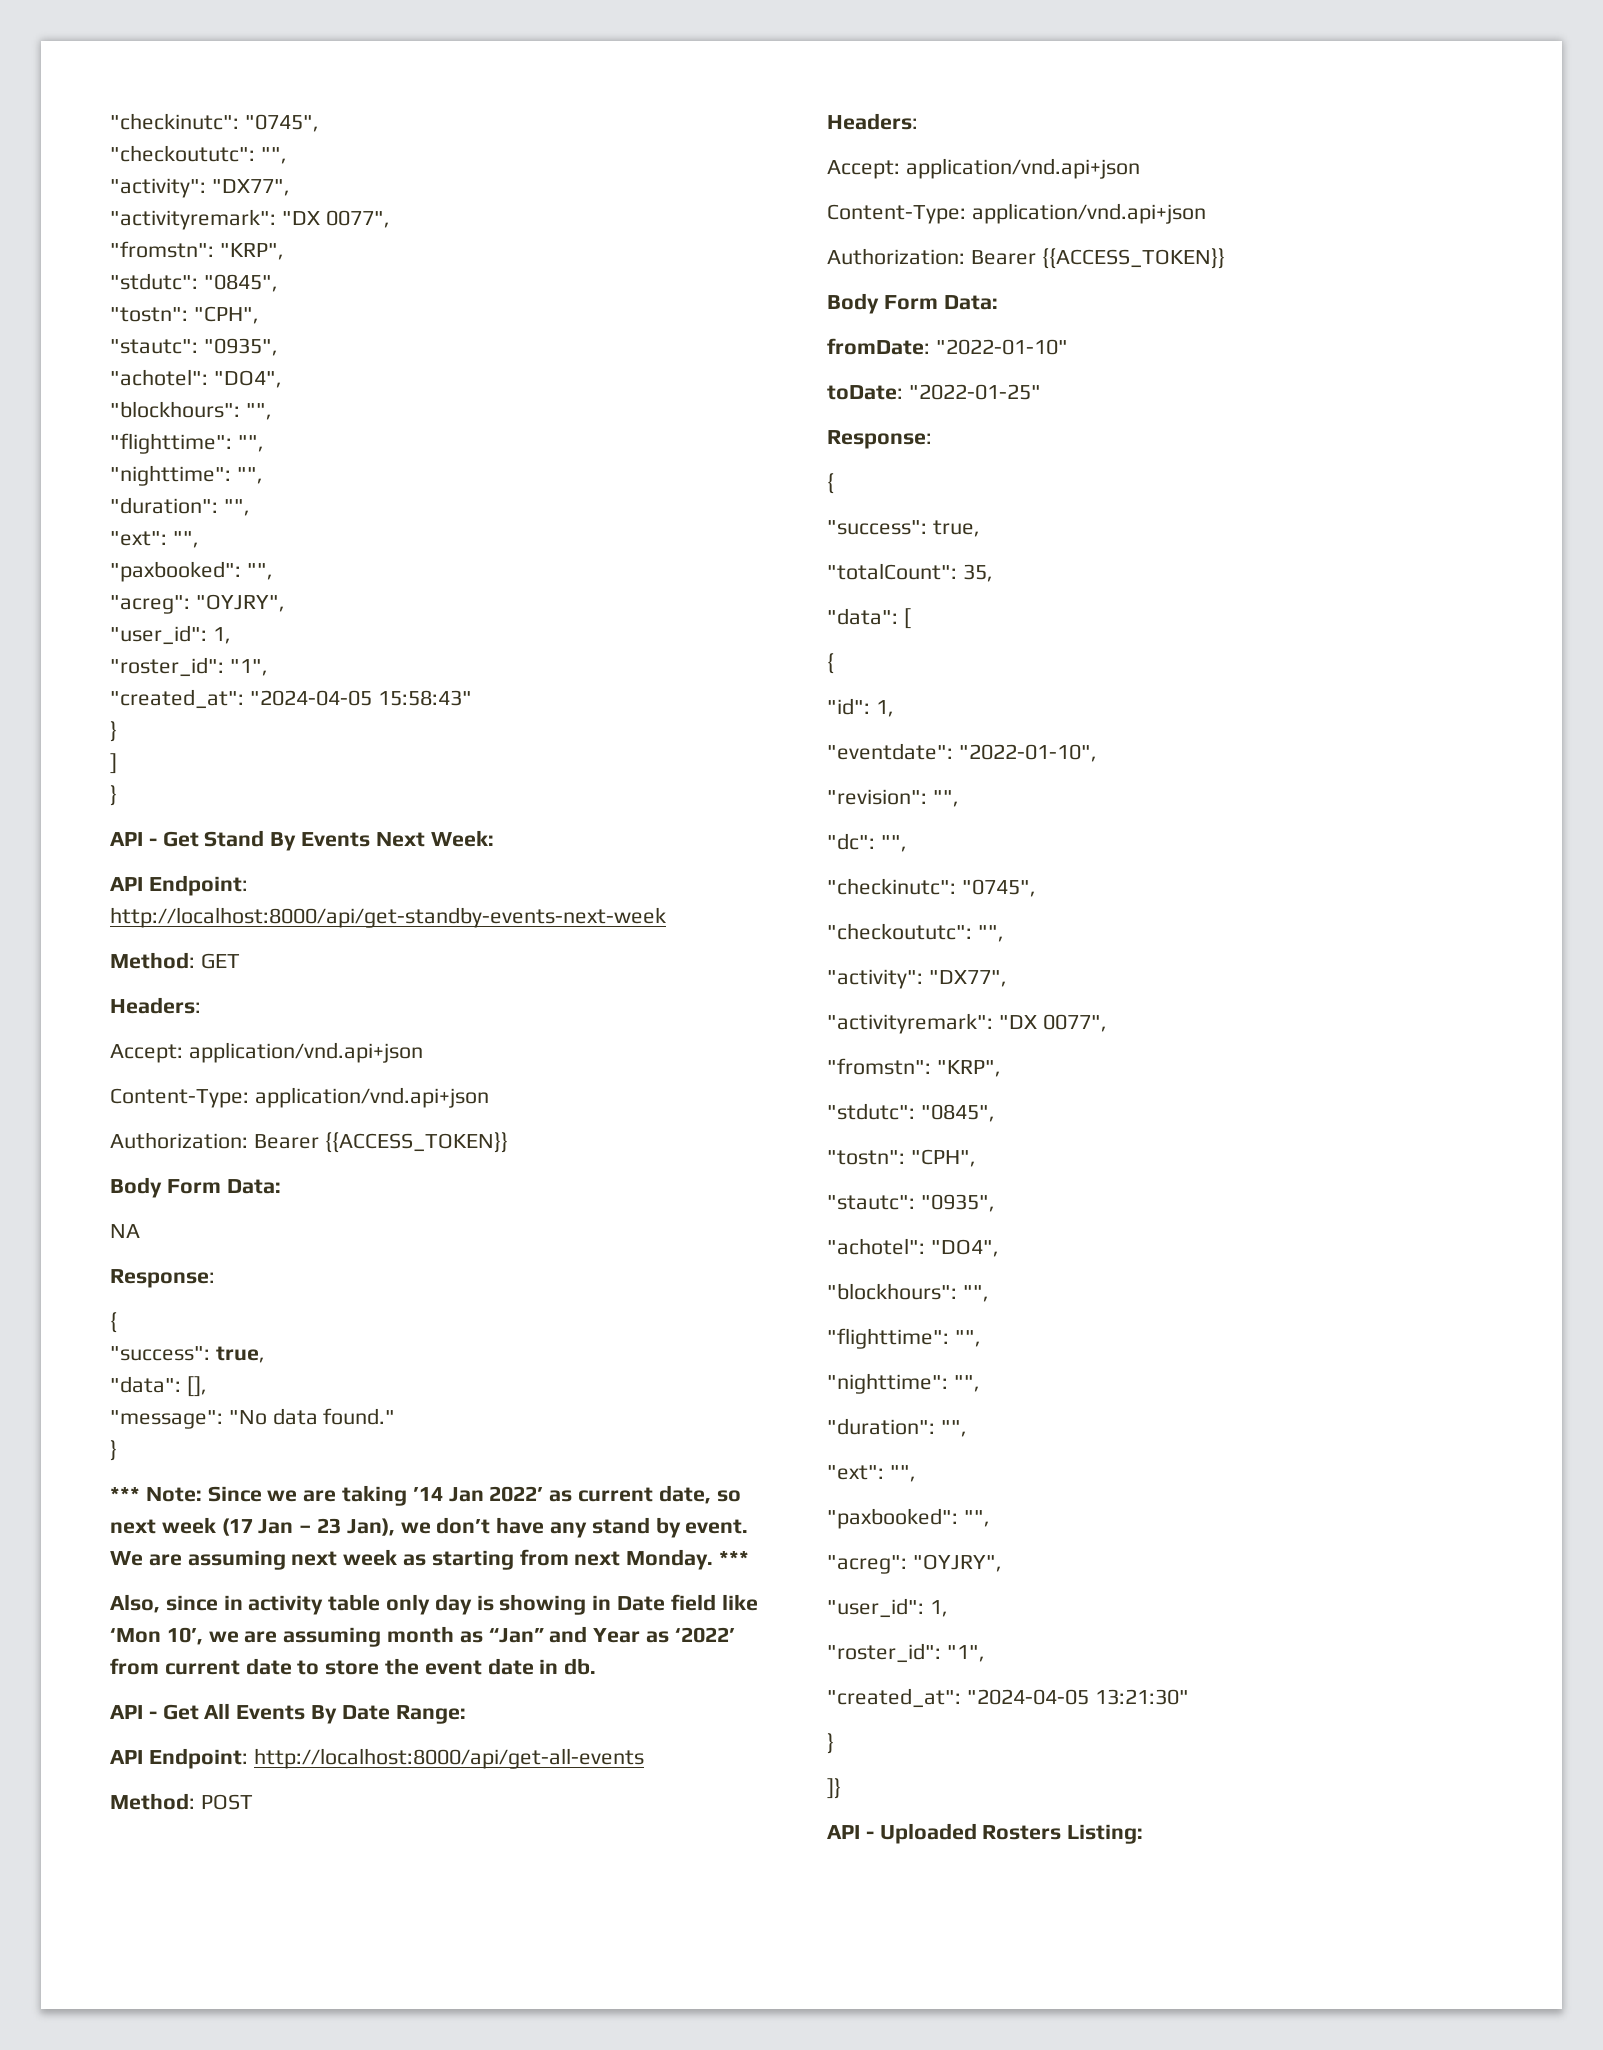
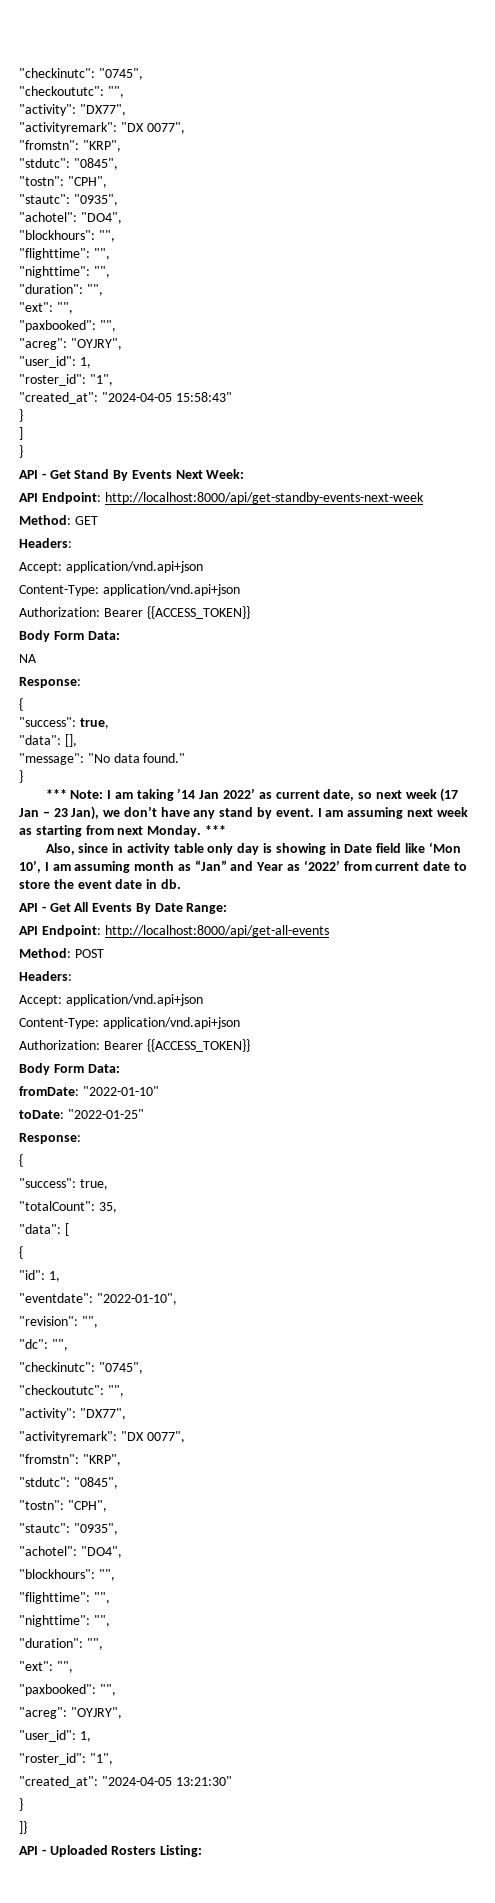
[207,1486,337,1502] Since we are -> [107,790,133,799] I am
[110,1551,182,1566] We are -> [317,808,344,817] I am
[208,1631,278,1643] we are -> [44,862,71,871] I am

